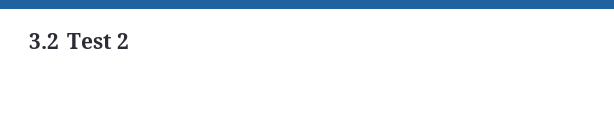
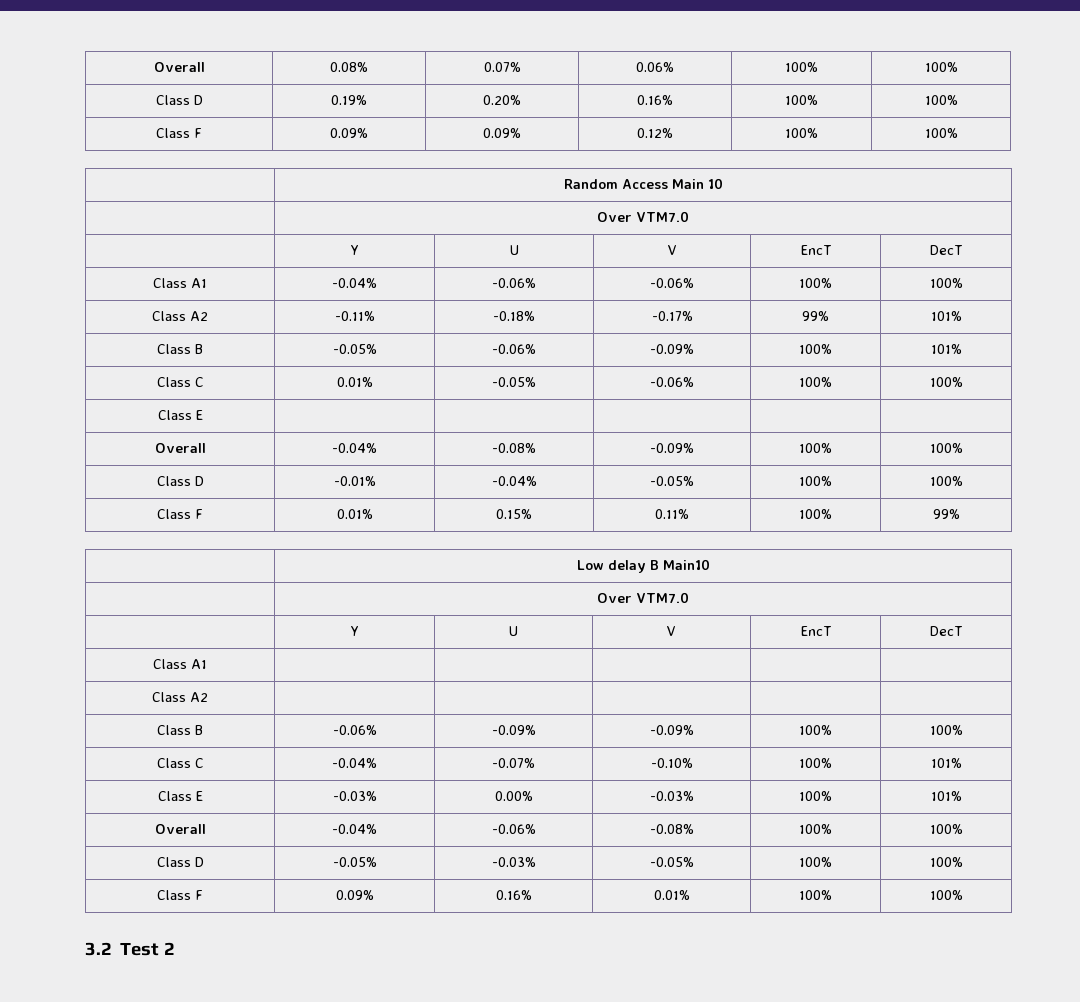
(29, 41) none -> [153,62,205,72] [330,62,368,72] [483,62,521,72] [636,62,674,72] [785,62,818,72] [924,62,958,72] [155,95,203,105] [331,95,367,105] [483,95,521,105] [637,95,673,105] [785,95,818,105] [924,95,958,105] [156,128,202,138] [330,128,368,138] [483,128,521,138] [637,128,673,138] [785,128,818,138] [924,128,958,138] [563,178,723,189] [597,211,689,222] [350,245,359,255] [509,245,519,255] [667,245,677,255] [800,245,831,255] [930,245,962,255] [153,278,207,288] [332,278,377,288] [492,278,536,288] [650,278,694,288] [799,278,832,288] [929,278,963,288] [152,311,208,321] [334,311,375,321] [493,311,535,321] [651,311,693,321] [802,311,829,321] [930,311,962,321] [157,344,203,354] [332,344,377,354] [492,344,536,354] [650,344,694,354] [799,344,832,354] [930,344,962,354] [156,377,204,387] [336,377,373,387] [492,377,536,387] [650,377,694,387] [799,377,832,387] [929,377,963,387] [157,410,203,420] [154,443,206,453] [332,443,377,453] [492,443,536,453] [650,443,694,453] [799,443,832,453] [929,443,963,453] [156,476,204,486] [333,476,376,486] [491,476,537,486] [650,476,694,486] [799,476,832,486] [929,476,963,486] [157,509,203,519] [336,509,373,519] [496,509,532,519] [655,509,689,519] [799,509,832,519] [932,509,960,519] [576,559,710,573] [597,592,689,603] [350,626,359,636] [509,626,518,636] [667,626,676,636] [800,626,831,636] [930,626,962,636] [153,659,207,669] [152,692,208,702] [157,725,203,735] [332,725,377,735] [491,725,536,735] [649,725,694,735] [799,725,832,735] [929,725,963,735] [156,758,204,768] [332,758,377,768] [492,758,535,768] [650,758,693,768] [799,758,832,768] [930,758,962,768] [157,791,203,801] [332,791,377,801] [494,791,533,801] [649,791,694,801] [799,791,832,801] [930,791,962,801] [154,824,206,834] [332,824,377,834] [491,824,536,834] [649,824,694,834] [799,824,832,834] [929,824,963,834] [156,857,204,867] [332,857,377,867] [491,857,536,867] [649,857,694,867] [799,857,832,867] [929,857,963,867] [157,890,203,900] [335,890,374,900] [495,890,532,900] [653,890,690,900] [799,890,832,900] [929,890,963,900] Overall | 0.08% | 0.07% | 0.06% | 100% | 100% // Class D | 0.19% | 0.20% | 0.16% | 100% | 100% // Class F | 0.09% | 0.09% | 0.12% | 100% | 100% // | Random Access Main 10 // | Over VTM7.0 // | Y | U | V | EncT | DecT // Class A1 | -0.04% | -0.06% | -0.06% | 100% | 100% // Class A2 | -0.11% | -0.18% | -0.17% | 99% | 101% // Class B | -0.05% | -0.06% | -0.09% | 100% | 101% // Class C | 0.01% | -0.05% | -0.06% | 100% | 100% // Class E | | | | | // Overall | -0.04% | -0.08% | -0.09% | 100% | 100% // Class D | -0.01% | -0.04% | -0.05% | 100% | 100% // Class F | 0.01% | 0.15% | 0.11% | 100% | 99% // | Low delay B Main10 // | Over VTM7.0 // | Y | U | V | EncT | DecT // Class A1 | | | | | // Class A2 | | | | | // Class B | -0.06% | -0.09% | -0.09% | 100% | 100% // Class C | -0.04% | -0.07% | -0.10% | 100% | 101% // Class E | -0.03% | 0.00% | -0.03% | 100% | 101% // Overall | -0.04% | -0.06% | -0.08% | 100% | 100% // Class D | -0.05% | -0.03% | -0.05% | 100% | 100% // Class F | 0.09% | 0.16% | 0.01% | 100% | 100% //

